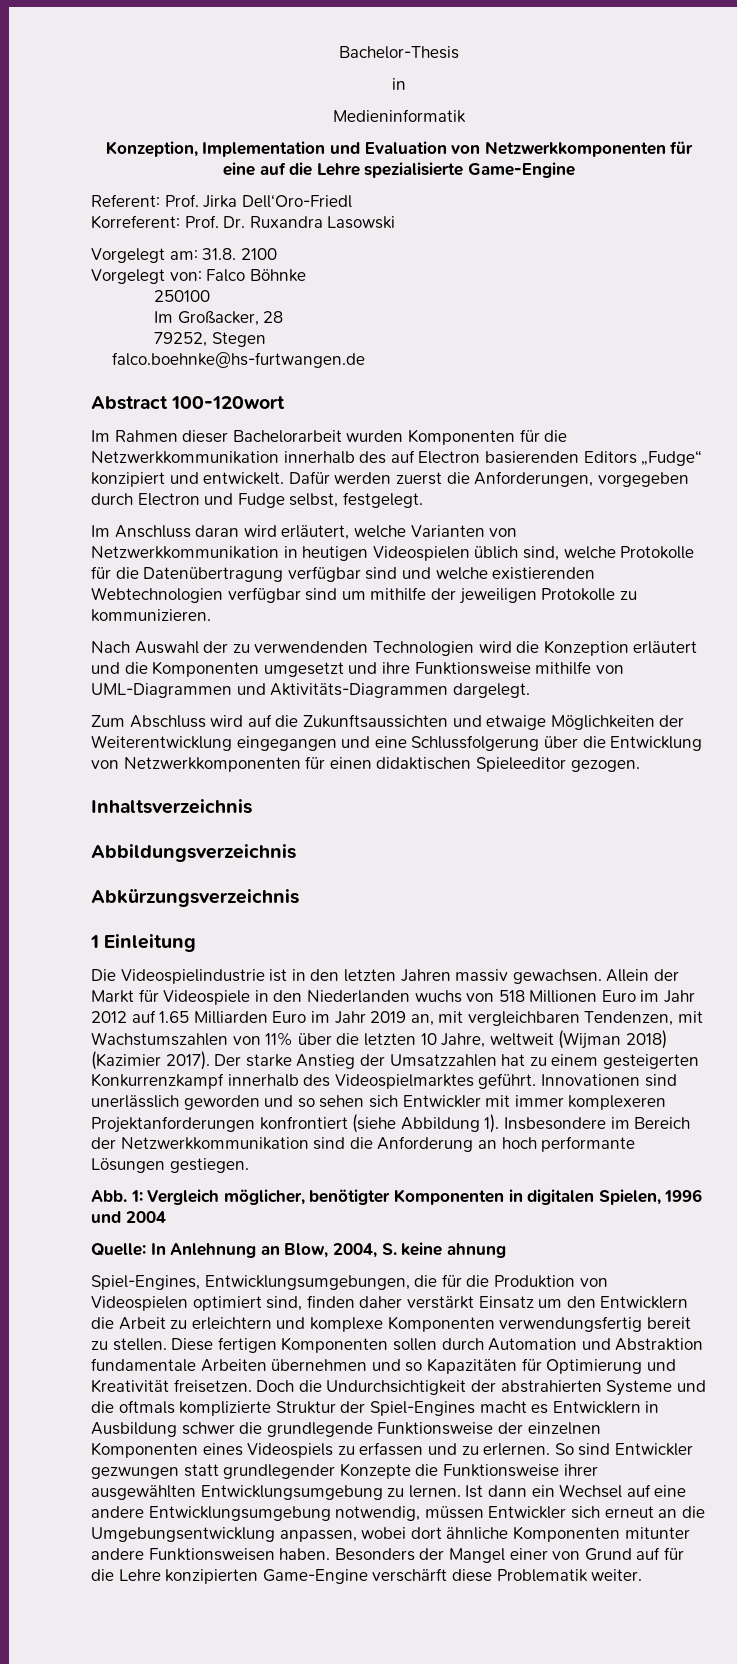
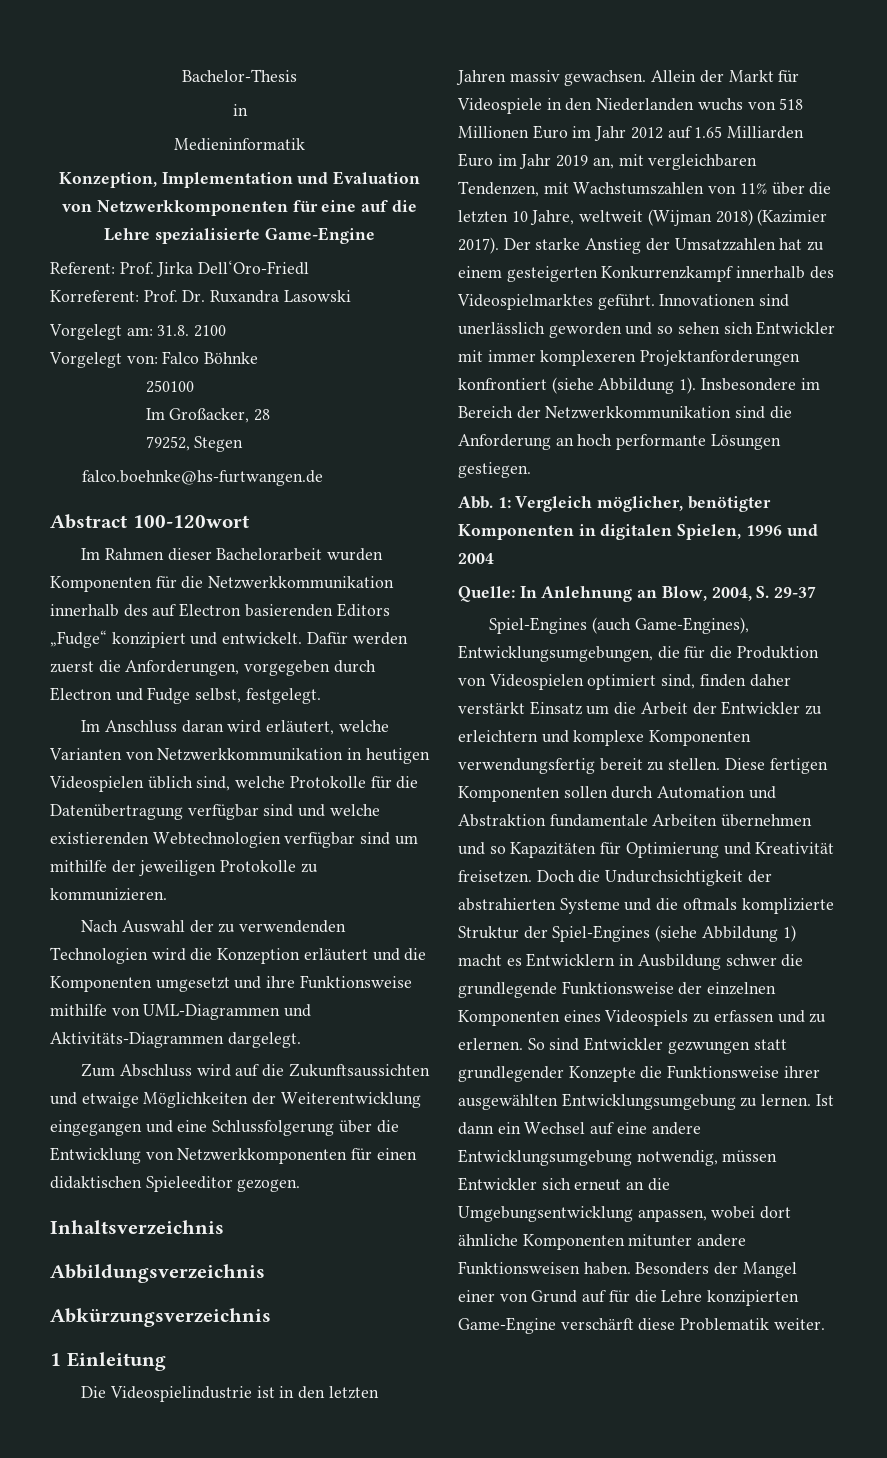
[401,1242,506,1258] [91,1275,200,1290] keine ahnung // Spiel-Engines, -> [774,586,817,598] [489,617,749,634] 29-37 // Spiel-Engines (auch Game-Engines),
[566,1296,689,1309] [91,1317,166,1330] den Entwicklern die Arbeit -> [614,701,801,715] die Arbeit der Entwickler
(475, 1408) none -> [655,925,796,942] (siehe Abbildung 1)

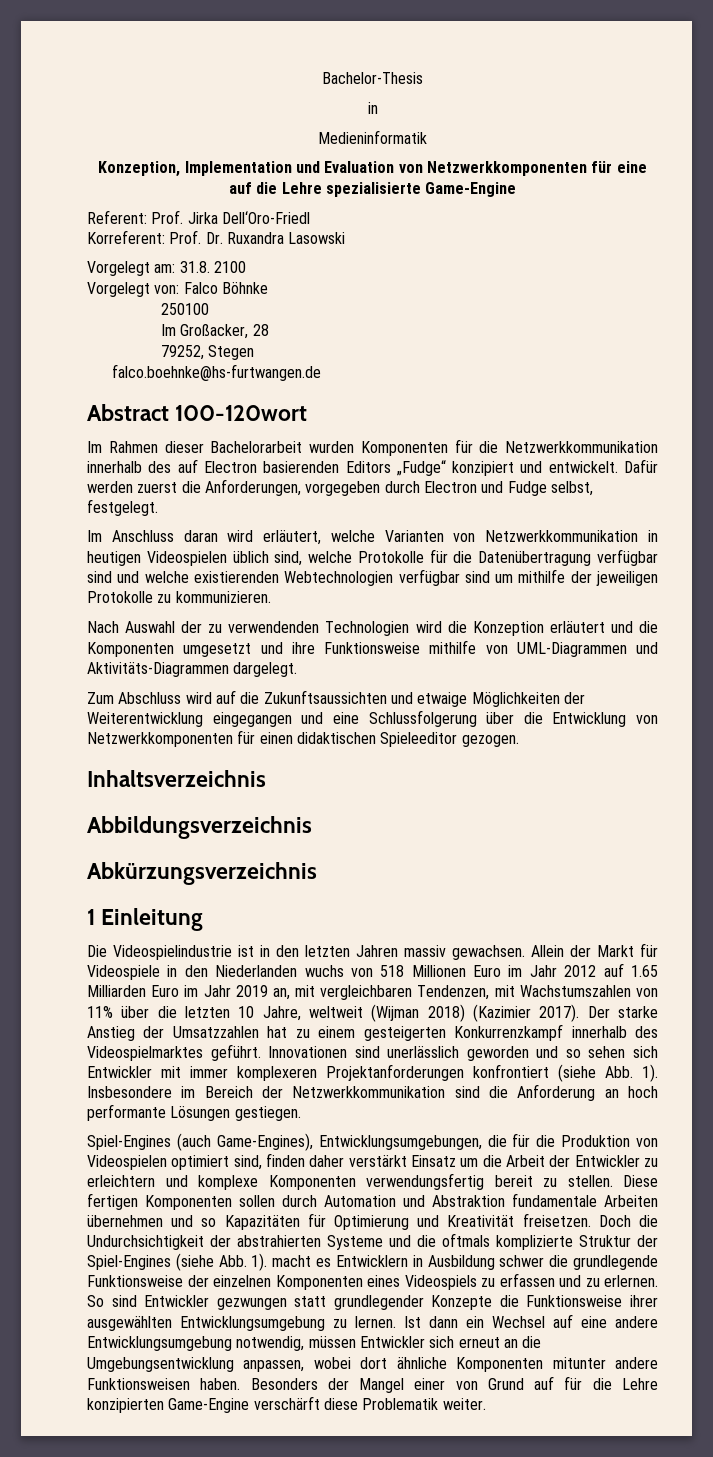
[598,378,675,394] Abbildung -> [605,1066,633,1078] Abb.
[458,496,771,512] [458,524,818,540] [458,553,494,564] [458,586,817,602] // Abb. 1: Vergleich möglicher, benötigter Komponenten in digitalen Spielen, 1996 und 2004 // Quelle: In Anlehnung an Blow, 2004, S. 29-37 -> (301, 1113) none
[701,925,796,942] Abbildung 1) -> [218,1253,268,1271] Abb. 1).

